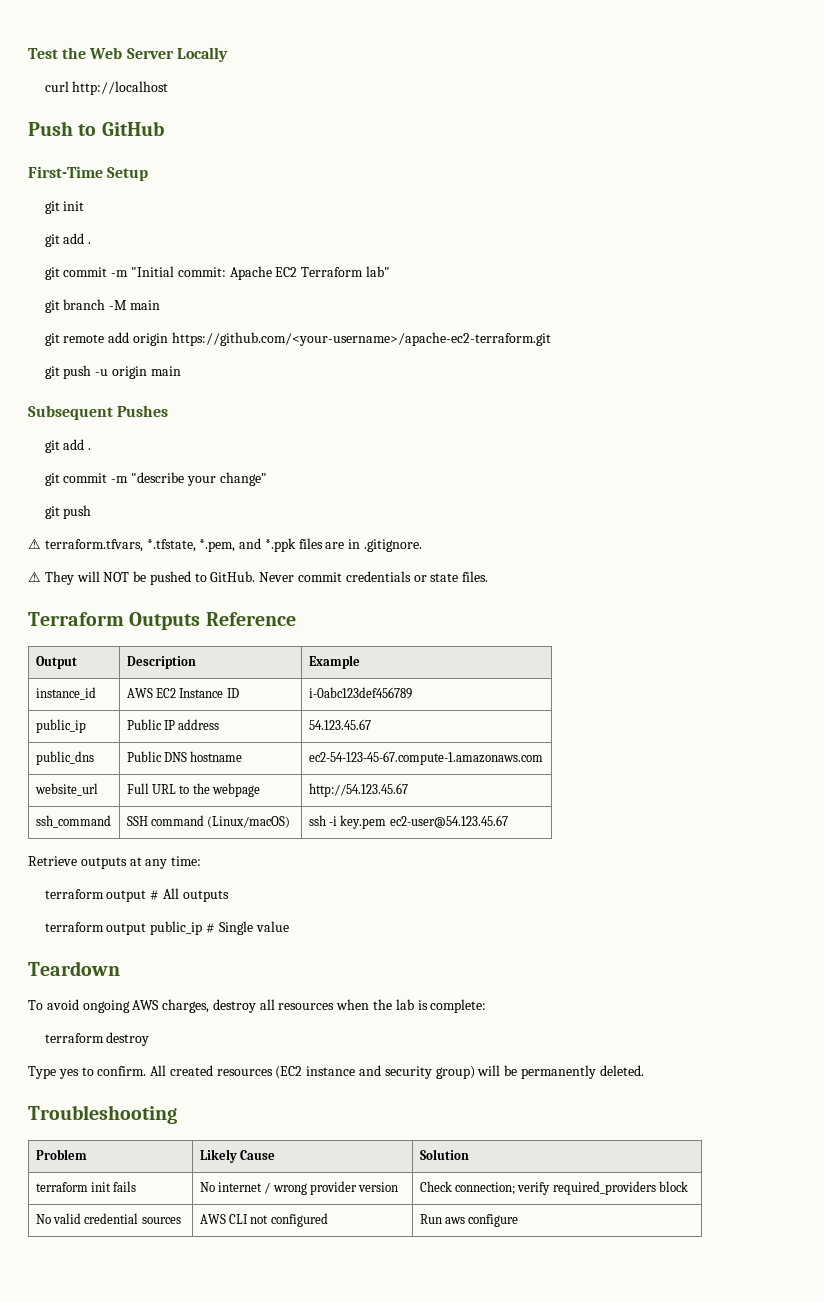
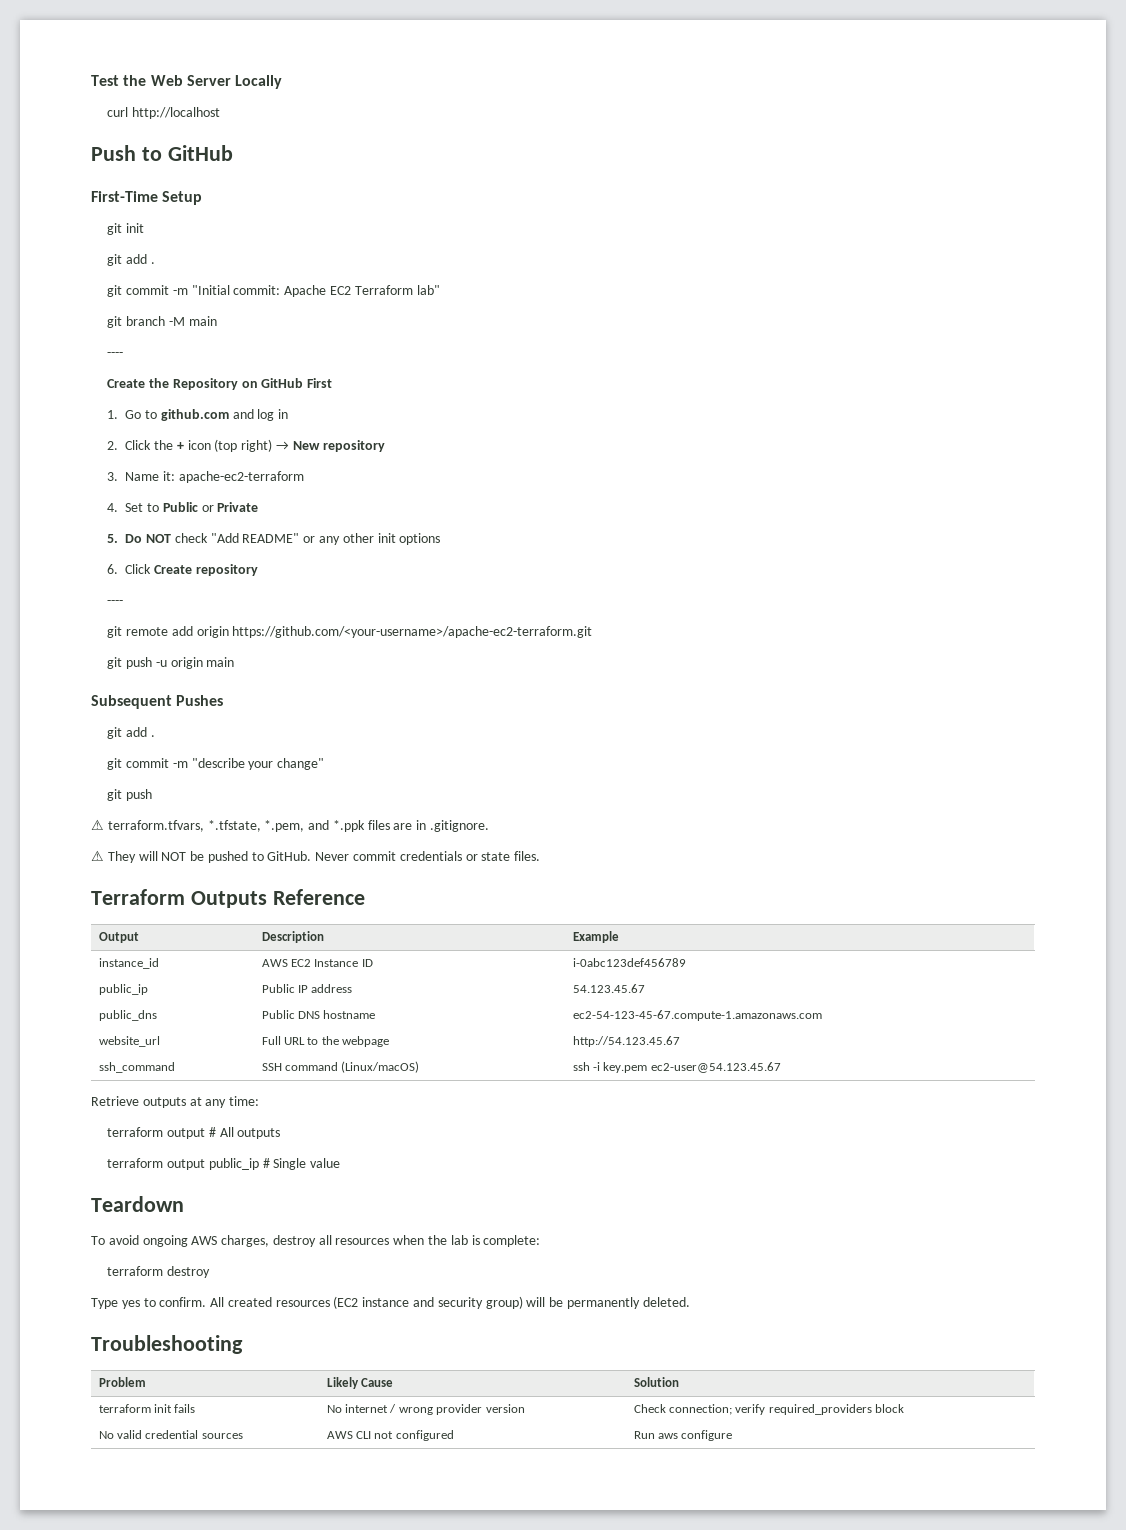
(161, 305) none -> [107,352,124,357] [107,378,333,390] [107,409,289,421] [107,439,385,452] [107,471,304,483] [107,502,259,512] [107,533,441,545] [107,564,258,576] [107,600,124,605] // ---- // Create the Repository on GitHub First // 1. Go to github.com and log in // 2. Click the + icon (top right) → New repository // 3. Name it: apache-ec2-terraform // 4. Set to Public or Private // 5. Do NOT check "Add README" or any other init options // 6. Click Create repository // ----

